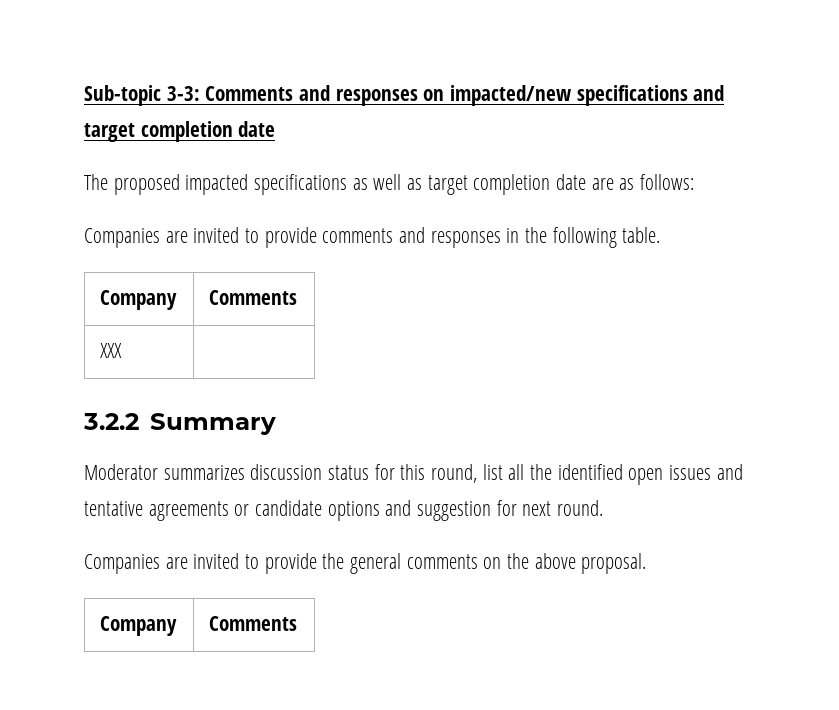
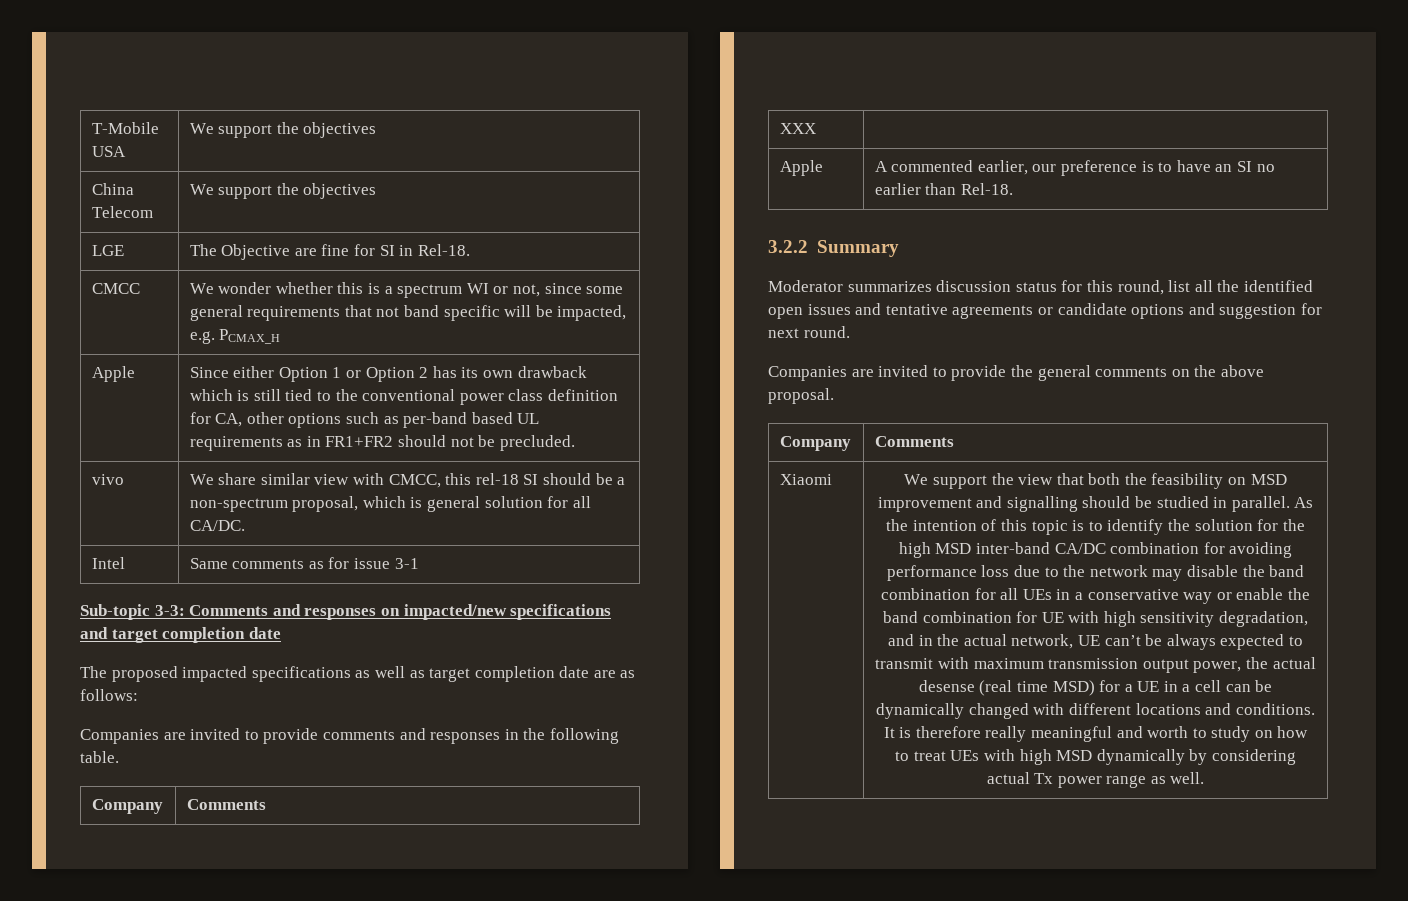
(84, 95) none -> [91,122,159,134] [91,146,126,157] [189,122,377,138] [91,183,134,195] [91,206,153,218] [189,183,377,199] [91,245,124,256] [189,244,470,260] [91,283,140,294] [189,282,624,298] [189,305,627,321] [189,329,281,344] [91,366,135,382] [189,366,587,382] [189,389,618,405] [189,412,540,428] [189,435,575,451] [91,474,124,485] [189,473,626,488] [189,496,591,512] [189,520,245,531] [91,557,125,569] [189,557,419,569] T-Mobile USA | We support the objectives // China Telecom | We support the objectives // LGE | The Objective are fine for SI in Rel-18. // CMCC | We wonder whether this is a spectrum WI or not, since some general requirements that not band specific will be impacted, e.g. PCMAX_H // Apple | Since either Option 1 or Option 2 has its own drawback which is still tied to the conventional power class definition for CA, other options such as per-band based UL requirements as in FR1+FR2 should not be precluded. // vivo | We share similar view with CMCC, this rel-18 SI should be a non-spectrum proposal, which is general solution for all CA/DC. // Intel | Same comments as for issue 3-1 //
(123, 350) none -> [779,160,823,176] [874,160,1275,176] [874,183,1013,195] // Apple | A commented earlier, our preference is to have an SI no earlier than Rel-18.
(298, 623) none -> [779,474,832,485] [904,473,1287,489] [877,496,1314,512] [886,519,1305,535] [898,542,1293,558] [886,565,1305,581] [881,588,1310,604] [882,611,1309,627] [888,634,1303,650] [875,657,1316,673] [918,680,1273,696] [876,703,1315,719] [883,726,1309,742] [895,749,1296,765] [986,772,1205,788] // Xiaomi | We support the view that both the feasibility on MSD improvement and signalling should be studied in parallel. As the intention of this topic is to identify the solution for the high MSD inter-band CA/DC combination for avoiding performance loss due to the network may disable the band combination for all UEs in a conservative way or enable the band combination for UE with high sensitivity degradation, and in the actual network, UE can’t be always expected to transmit with maximum transmission output power, the actual desense (real time MSD) for a UE in a cell can be dynamically changed with different locations and conditions. It is therefore really meaningful and worth to study on how to treat UEs with high MSD dynamically by considering actual Tx power range as well.

